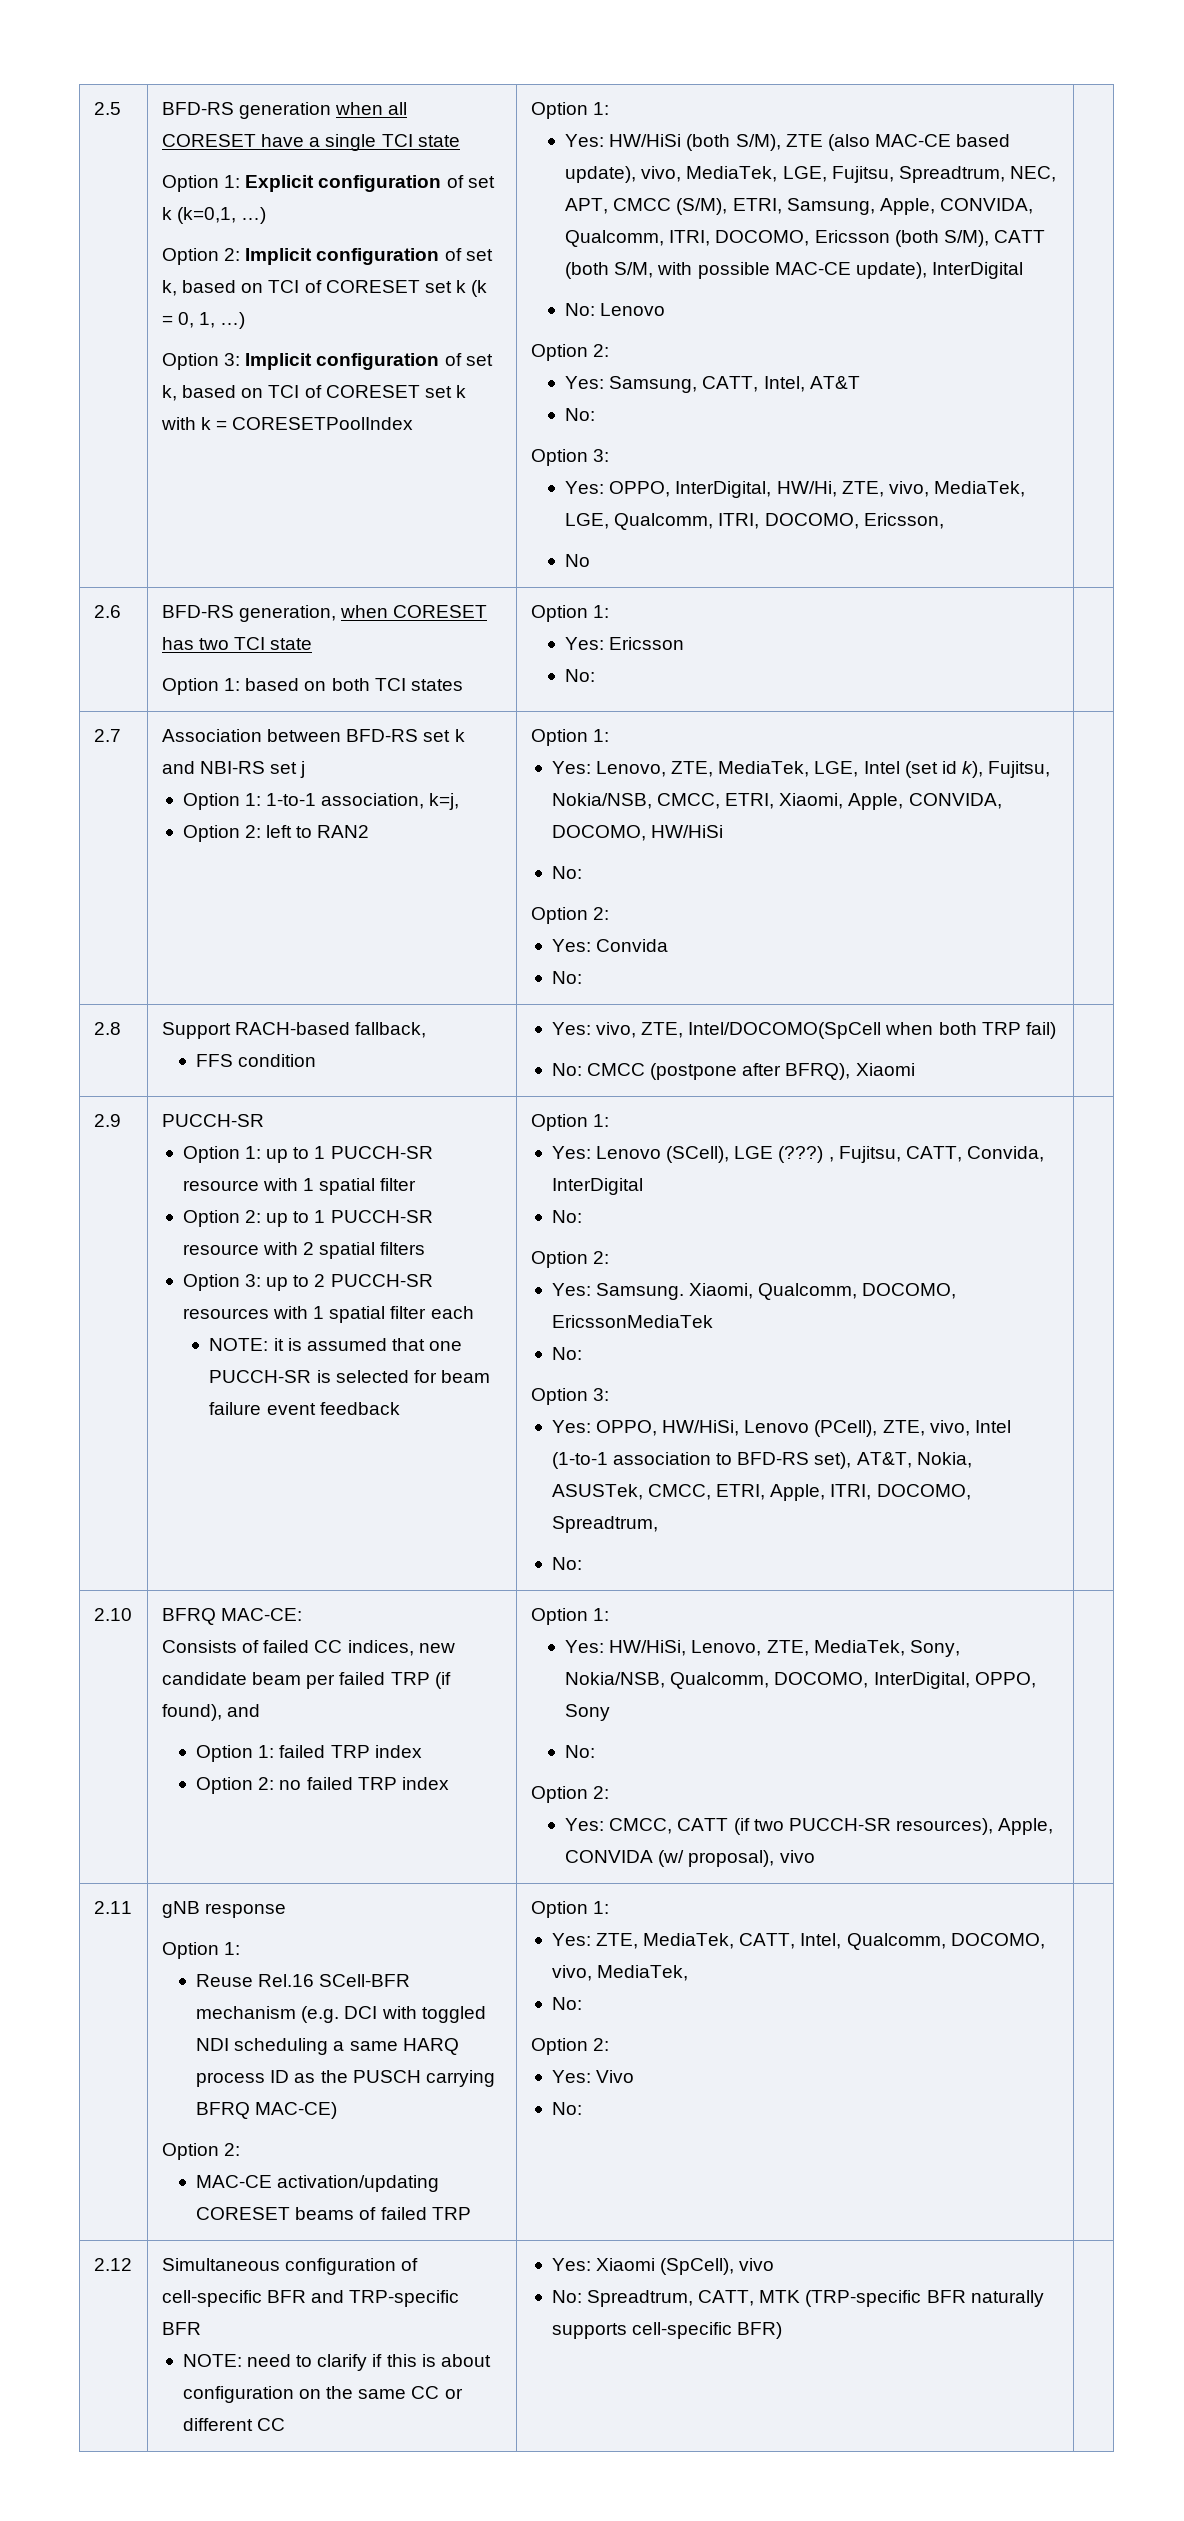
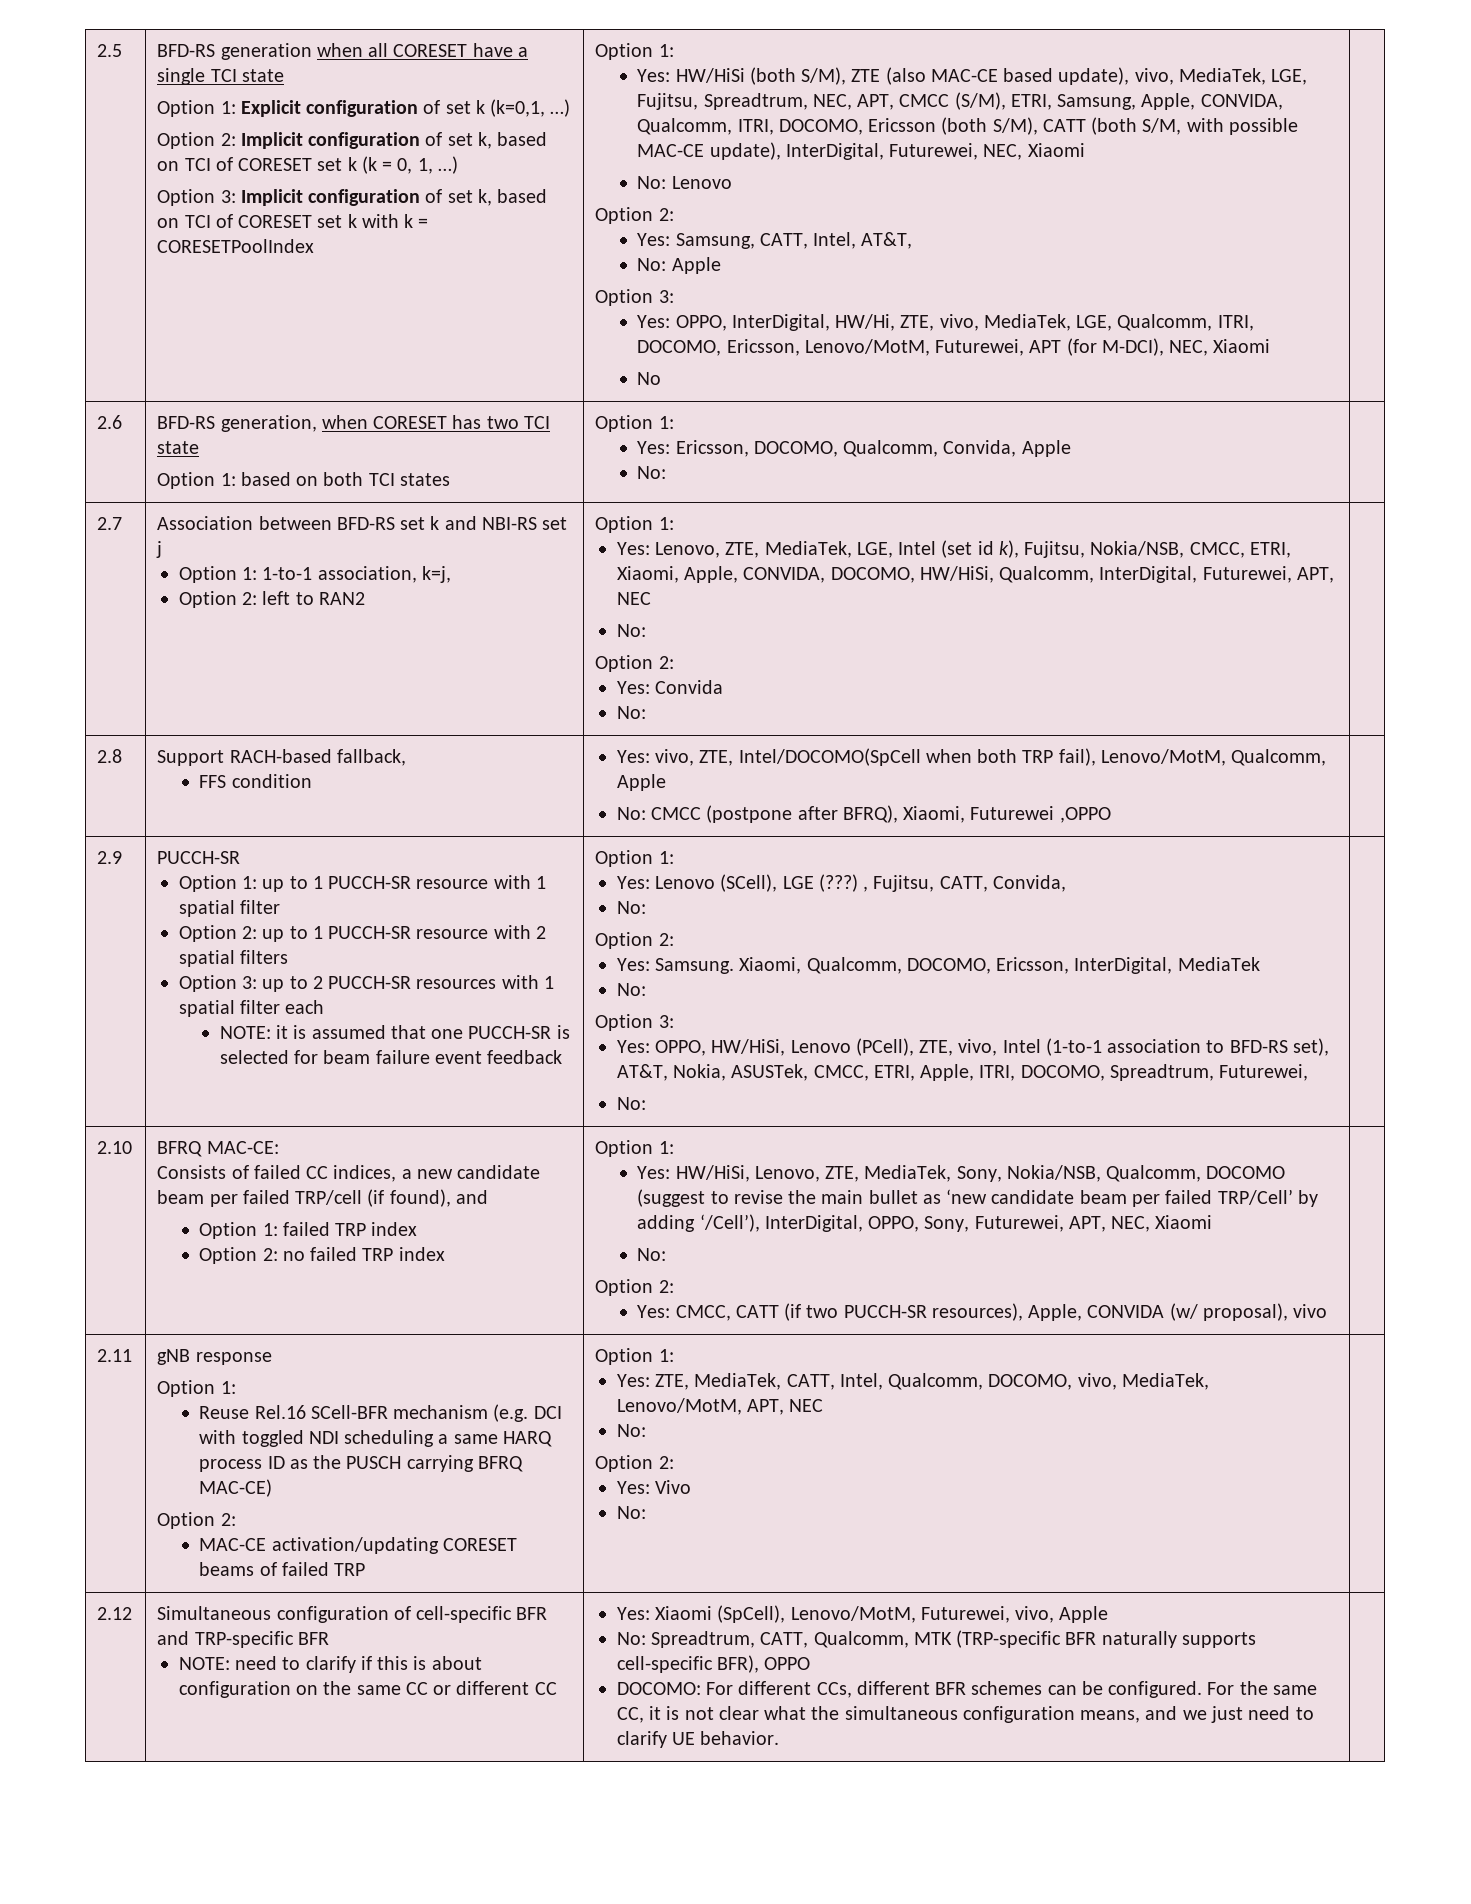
[931,262,1023,279] InterDigital -> [785,143,1085,160] InterDigital, Futurewei, NEC, Xiaomi
[809,376,860,389] [565,408,596,421] AT&T // No: -> [861,232,913,249] [637,257,721,274] AT&T, // No: Apple
(944, 521) none -> [804,338,1271,356] Lenovo/MotM, Futurewei, APT (for M-DCI), NEC, Xiaomi
[609,637,685,650] Ericsson -> [675,440,1071,457] Ericsson, DOCOMO, Qualcomm, Convida, Apple
[651,825,724,838] HW/HiSi -> [919,566,1334,583] [616,592,651,605] HW/HiSi, Qualcomm, InterDigital, Futurewei, APT, NEC
[1025,1022,1056,1039] fail) -> [1058,748,1327,766] [616,774,666,791] fail), Lenovo/MotM, Qualcomm, Apple
[855,1063,915,1076] Xiaomi -> [903,806,1111,823] Xiaomi, Futurewei ,OPPO
[551,1178,643,1195] InterDigital -> (1066, 883) none
[551,1315,713,1328] EricssonMediaTek -> [996,957,1260,974] Ericsson, InterDigital, MediaTek
(658, 1524) none -> [1219,1064,1309,1081] Futurewei,
(414, 1648) none -> [401,1169,412,1179] a
[390,1672,430,1685] TRP -> [295,1190,363,1205] TRP/cell
[774,1672,1036,1689] [565,1704,611,1721] DOCOMO, InterDigital, OPPO, Sony -> [1206,1166,1286,1179] [637,1189,1318,1207] [637,1214,1213,1232] DOCOMO (suggest to revise the main bullet as ‘new candidate beam per failed TRP/Cell’ by adding ‘/Cell’), InterDigital, OPPO, Sony, Futurewei, APT, NEC, Xiaomi
(689, 1973) none -> [616,1398,824,1415] Lenovo/MotM, APT, NEC
[739,2258,775,2271] vivo -> [790,1606,1109,1623] Lenovo/MotM, Futurewei, vivo, Apple
(755, 2298) none -> [813,1631,909,1648] Qualcomm,
[737,2322,783,2339] BFR) -> [717,1655,811,1673] [616,1681,1317,1698] [616,1706,1314,1723] [616,1731,780,1748] BFR), OPPO // DOCOMO: For different CCs, different BFR schemes can be configured. For the same CC, it is not clear what the simultaneous configuration means, and we just need to clarify UE behavior.

